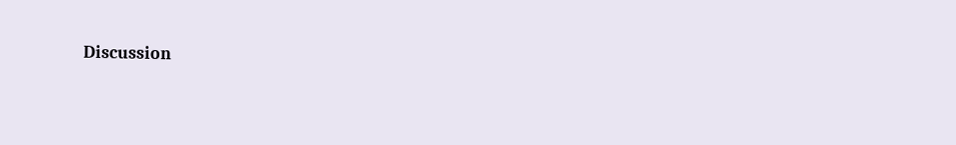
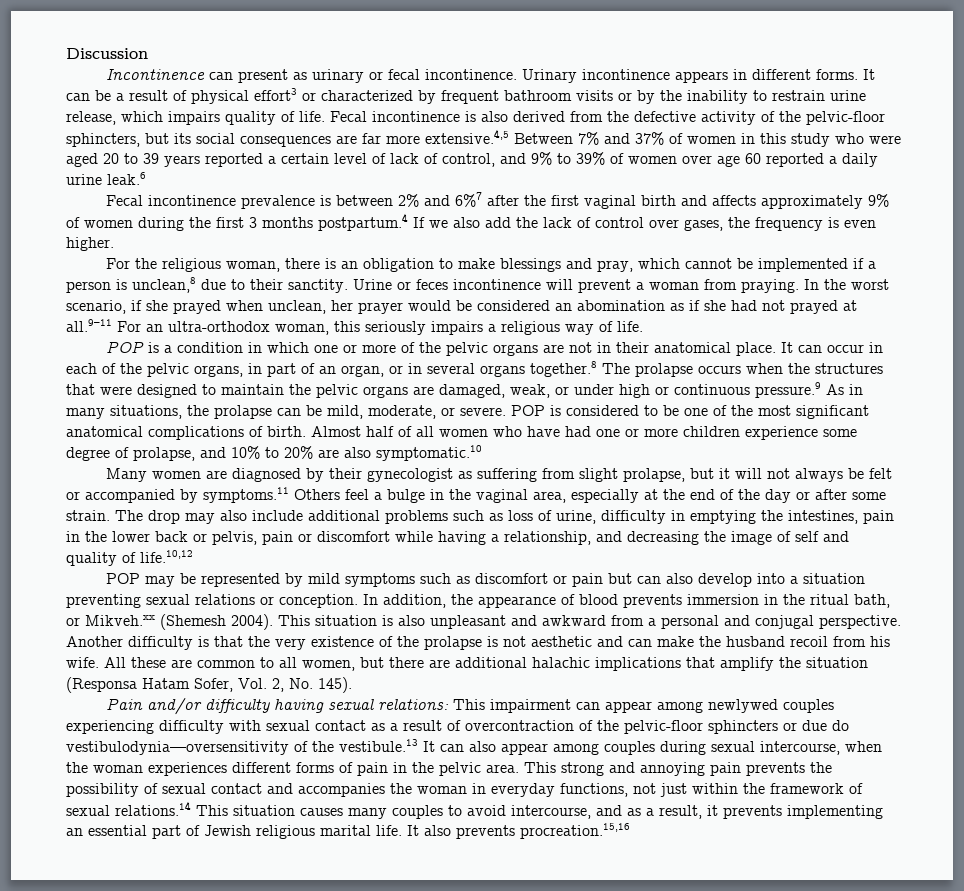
(172, 52) none -> [105,69,875,83] [66,88,866,104] [66,111,885,125] [66,129,901,147] [66,152,878,167] [66,172,146,185] [105,192,889,209] [66,213,876,231] [66,237,114,251] [105,258,876,272] [66,277,889,293] [66,300,857,314] [66,319,643,335] [105,341,883,356] [66,361,883,377] [66,382,863,398] [66,405,869,419] [66,426,857,440] [66,445,482,461] [105,468,892,482] [66,487,886,503] [66,510,894,524] [66,531,849,545] [66,550,193,566] [105,573,865,587] [66,594,890,608] [66,614,901,630] [66,636,890,650] [66,657,868,671] [66,677,352,693] [105,698,834,715] [66,720,849,734] [66,739,882,755] [66,762,832,776] [66,783,863,797] [66,801,883,819] [66,823,630,839] // Incontinence can present as urinary or fecal incontinence. Urinary incontinence appears in different forms. It can be a result of physical effort3 or characterized by frequent bathroom visits or by the inability to restrain urine release, which impairs quality of life. Fecal incontinence is also derived from the defective activity of the pelvic-floor sphincters, but its social consequences are far more extensive.4,5 Between 7% and 37% of women in this study who were aged 20 to 39 years reported a certain level of lack of control, and 9% to 39% of women over age 60 reported a daily urine leak.6 // Fecal incontinence prevalence is between 2% and 6%7 after the first vaginal birth and affects approximately 9% of women during the first 3 months postpartum.4 If we also add the lack of control over gases, the frequency is even higher. // For the religious woman, there is an obligation to make blessings and pray, which cannot be implemented if a person is unclean,8 due to their sanctity. Urine or feces incontinence will prevent a woman from praying. In the worst scenario, if she prayed when unclean, her prayer would be considered an abomination as if she had not prayed at all.9–11 For an ultra-orthodox woman, this seriously impairs a religious way of life. // POP is a condition in which one or more of the pelvic organs are not in their anatomical place. It can occur in each of the pelvic organs, in part of an organ, or in several organs together.8 The prolapse occurs when the structures that were designed to maintain the pelvic organs are damaged, weak, or under high or continuous pressure.9 As in many situations, the prolapse can be mild, moderate, or severe. POP is considered to be one of the most significant anatomical complications of birth. Almost half of all women who have had one or more children experience some degree of prolapse, and 10% to 20% are also symptomatic.10 // Many women are diagnosed by their gynecologist as suffering from slight prolapse, but it will not always be felt or accompanied by symptoms.11 Others feel a bulge in the vaginal area, especially at the end of the day or after some strain. The drop may also include additional problems such as loss of urine, difficulty in emptying the intestines, pain in the lower back or pelvis, pain or discomfort while having a relationship, and decreasing the image of self and quality of life.10,12 // POP may be represented by mild symptoms such as discomfort or pain but can also develop into a situation preventing sexual relations or conception. In addition, the appearance of blood prevents immersion in the ritual bath, or Mikveh.xx (Shemesh 2004). This situation is also unpleasant and awkward from a personal and conjugal perspective. Another difficulty is that the very existence of the prolapse is not aesthetic and can make the husband recoil from his wife. All these are common to all women, but there are additional halachic implications that amplify the situation (Responsa Hatam Sofer, Vol. 2, No. 145). // Pain and/or difficulty having sexual relations: This impairment can appear among newlywed couples experiencing difficulty with sexual contact as a result of overcontraction of the pelvic-floor sphincters or due do vestibulodynia—oversensitivity of the vestibule.13 It can also appear among couples during sexual intercourse, when the woman experiences different forms of pain in the pelvic area. This strong and annoying pain prevents the possibility of sexual contact and accompanies the woman in everyday functions, not just within the framework of sexual relations.14 This situation causes many couples to avoid intercourse, and as a result, it prevents implementing an essential part of Jewish religious marital life. It also prevents procreation.15,16

